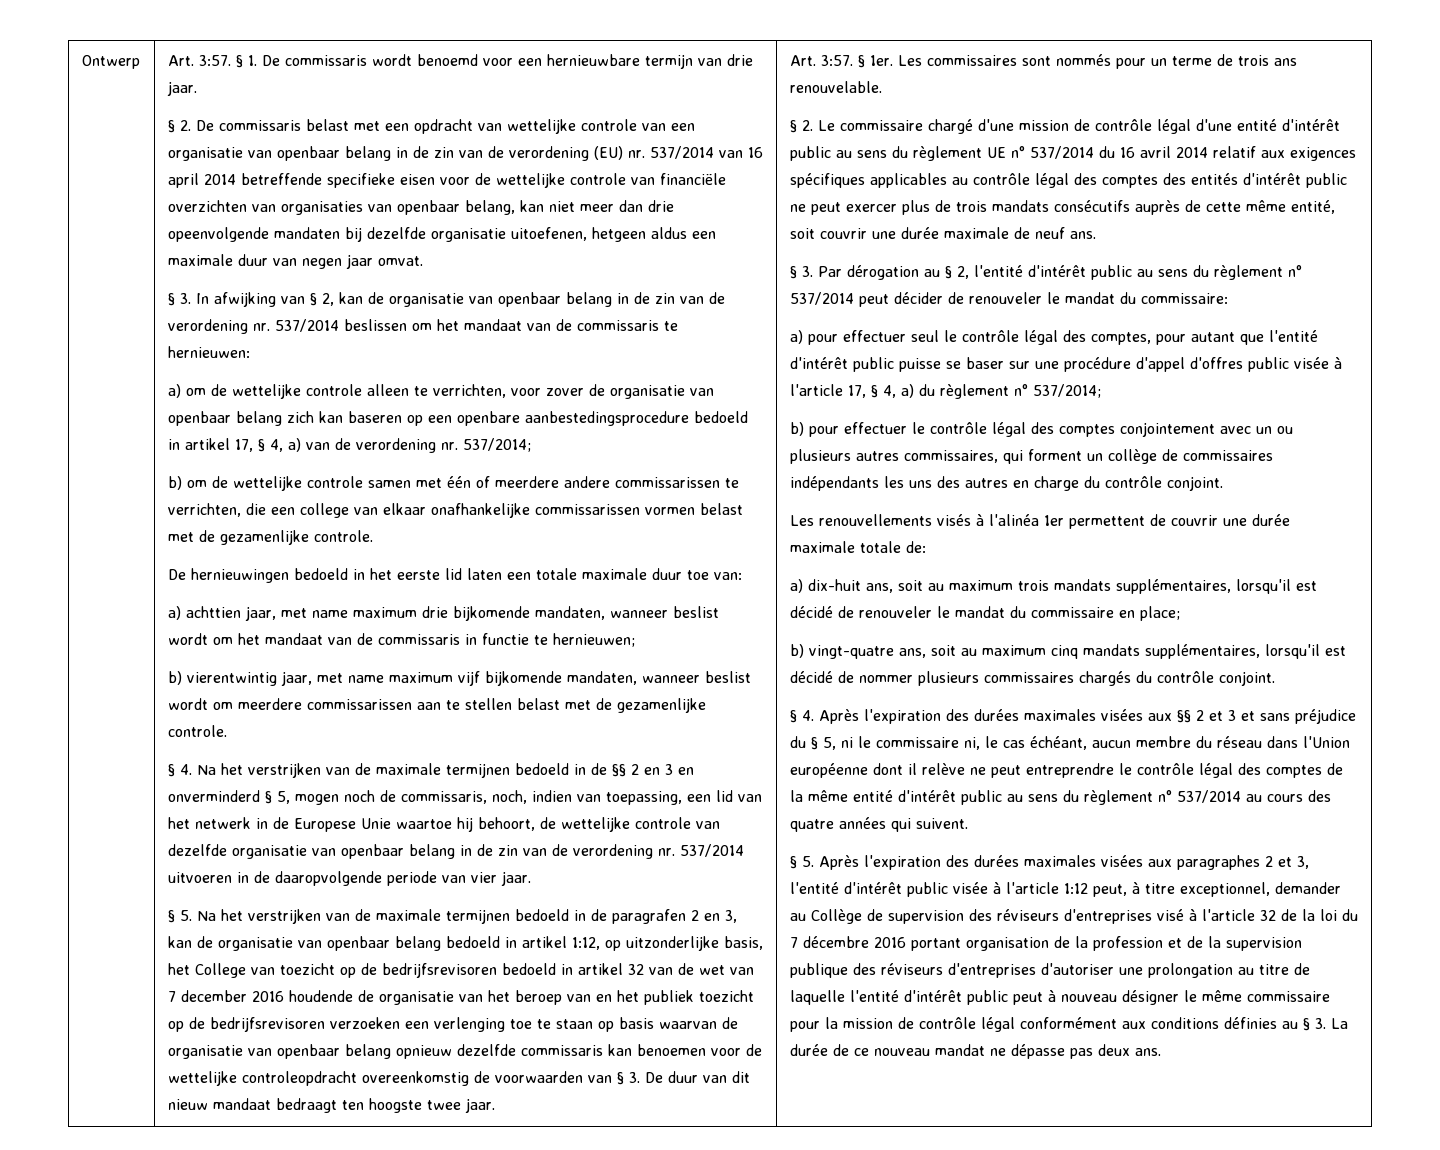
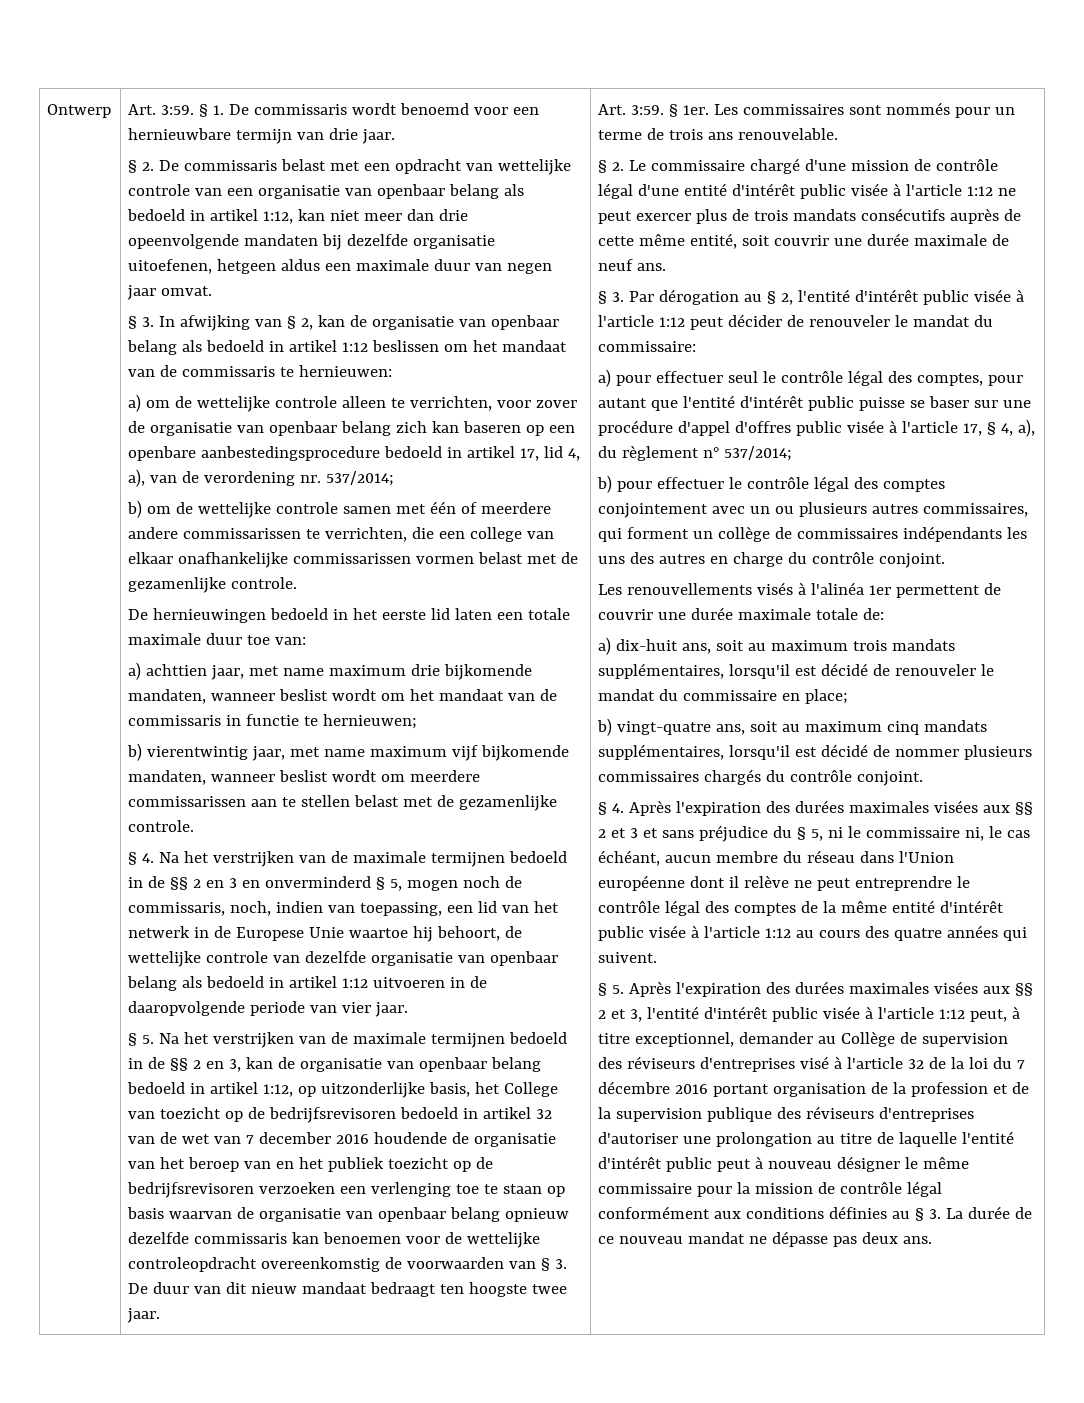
[198,55,231,66] 3:57. -> [161,105,195,115] 3:59.
[395,146,763,161] [167,173,726,188] [167,200,515,215] in de zin van de verordening (EU) nr. 537/2014 van 16 april 2014 betreffende specifieke eisen voor de wettelijke controle van financiële overzichten van organisaties van openbaar belang, -> [504,184,525,196] [127,209,294,224] als bedoeld in artikel 1:12,
[616,292,725,304] [167,319,339,334] in de zin van de verordening nr. 537/2014 -> [182,340,369,352] als bedoeld in artikel 1:12
[257,438,301,452] § 4, a) -> [544,446,581,461] [128,469,146,487] lid 4, a),
[459,844,744,859] in de zin van de verordening nr. 537/2014 -> [182,976,369,988] als bedoeld in artikel 1:12
[611,909,686,924] paragrafen -> [170,1058,189,1071] §§
[820,55,853,66] 3:57. -> [631,105,665,115] 3:59.
[835,146,1356,161] [789,173,1347,188] au sens du règlement UE n° 537/2014 du 16 avril 2014 relatif aux exigences spécifiques applicables au contrôle légal des comptes des entités d'intérêt public -> [851,183,994,196] visée à l'article 1:12
[1136,265,1302,280] [789,292,854,305] au sens du règlement n° 537/2014 -> [974,289,1025,302] [598,315,686,327] visée à l'article 1:12
[900,384,914,398] a) -> [1018,419,1036,437] a),
[1006,790,1241,805] au sens du règlement n° 537/2014 -> [649,925,792,938] visée à l'article 1:12
[1176,855,1260,870] paragraphes -> [1015,983,1034,996] §§

